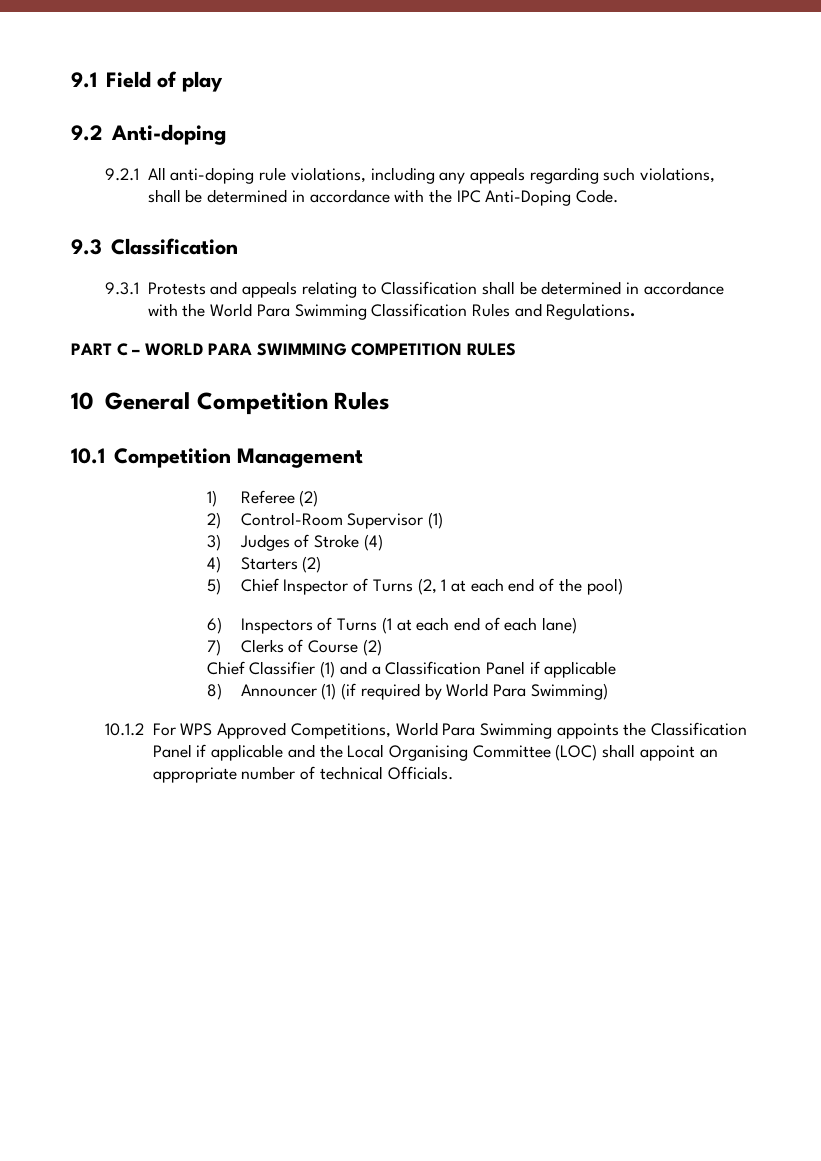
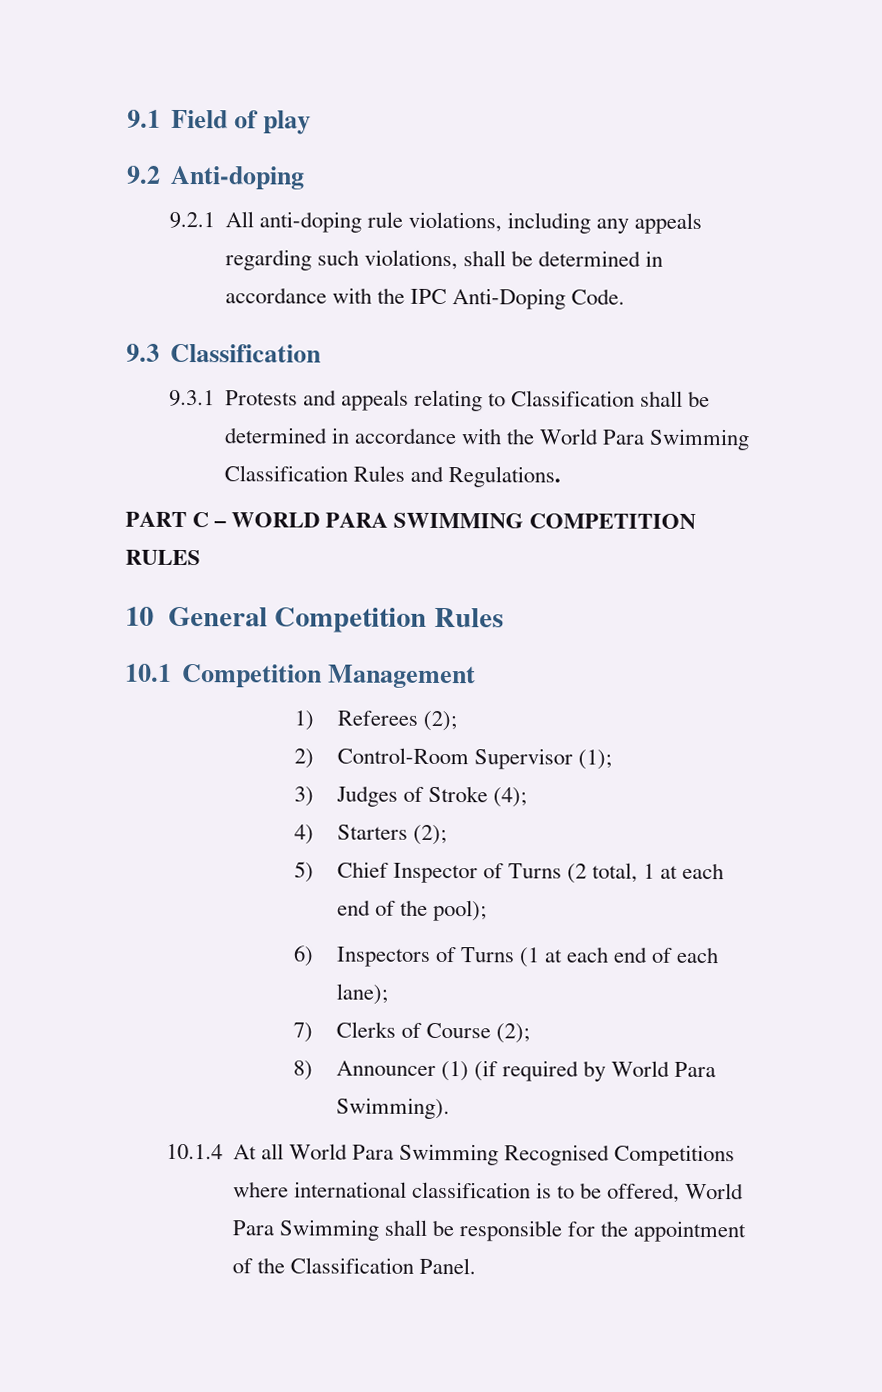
[240,490,319,507] Referee (2) -> [336,710,457,732] Referees (2);
[428,512,444,529] (1) -> [577,749,612,770] (1);
[363,534,383,551] (4) -> [493,787,528,808] (4);
[302,556,322,573] (2) -> [412,824,447,846] (2);
[417,578,437,595] (2, -> [567,862,639,884] (2 total,
[586,578,623,595] pool) -> [433,899,488,922] pool);
[542,617,578,634] lane) -> [335,983,388,1005] lane);
[362,639,382,656] [206,661,617,678] (2) // Chief Classifier (1) and a Classification Panel if applicable -> [496,1023,531,1044] (2);
[530,683,608,700] [104,722,748,739] [152,744,718,761] [152,766,453,783] Swimming) // 10.1.2 For WPS Approved Competitions, World Para Swimming appoints the Classification Panel if applicable and the Local Organising Committee (LOC) shall appoint an appropriate number of technical Officials. -> [335,1097,450,1120] [165,1143,736,1167] [232,1181,745,1203] [231,1219,747,1243] [231,1257,477,1275] Swimming). // 10.1.4 At all World Para Swimming Recognised Competitions where international classification is to be offered, World Para Swimming shall be responsible for the appointment of the Classification Panel.

